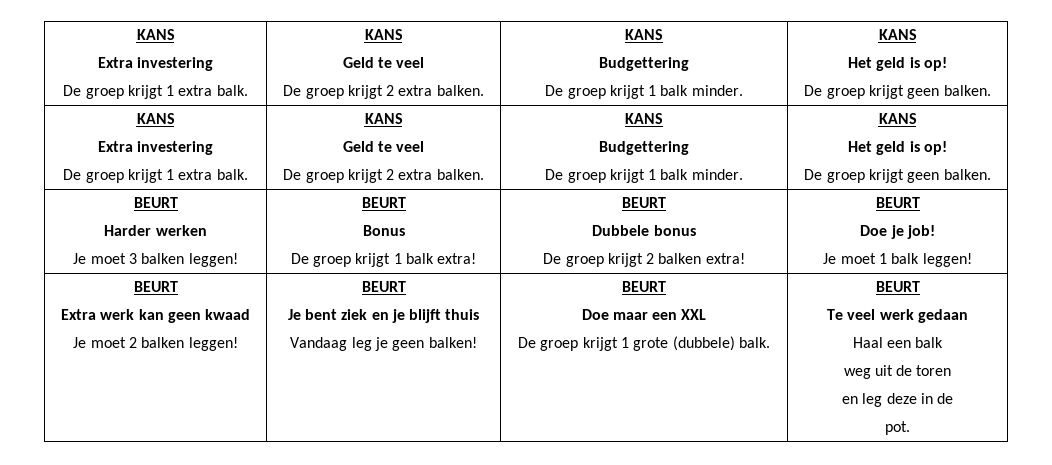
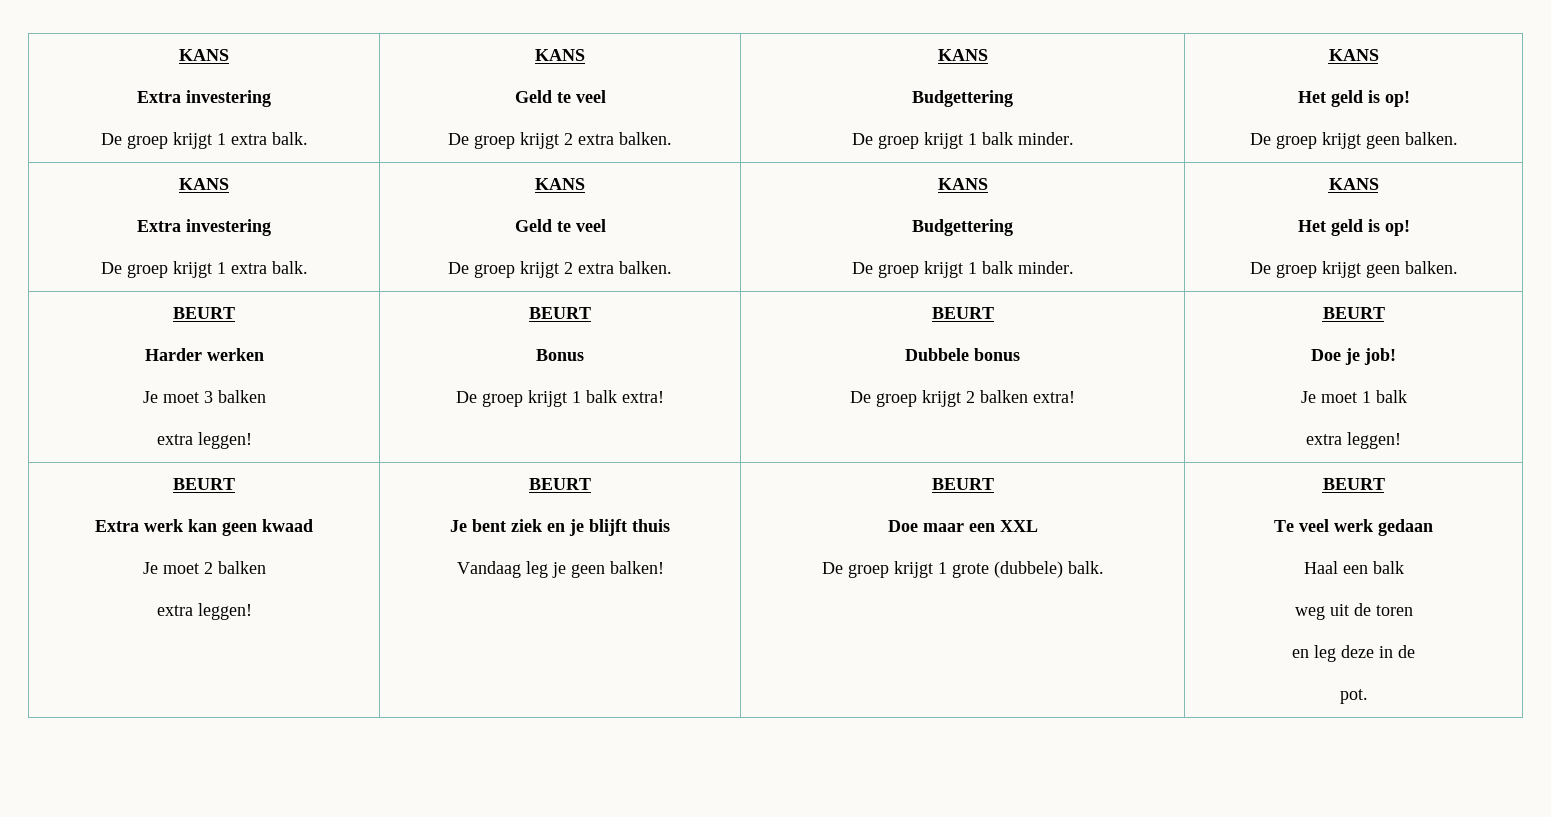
(185, 258) none -> [156,434,193,445] // extra
(920, 258) none -> [1306,434,1342,445] // extra
(185, 342) none -> [156,605,193,616] // extra

